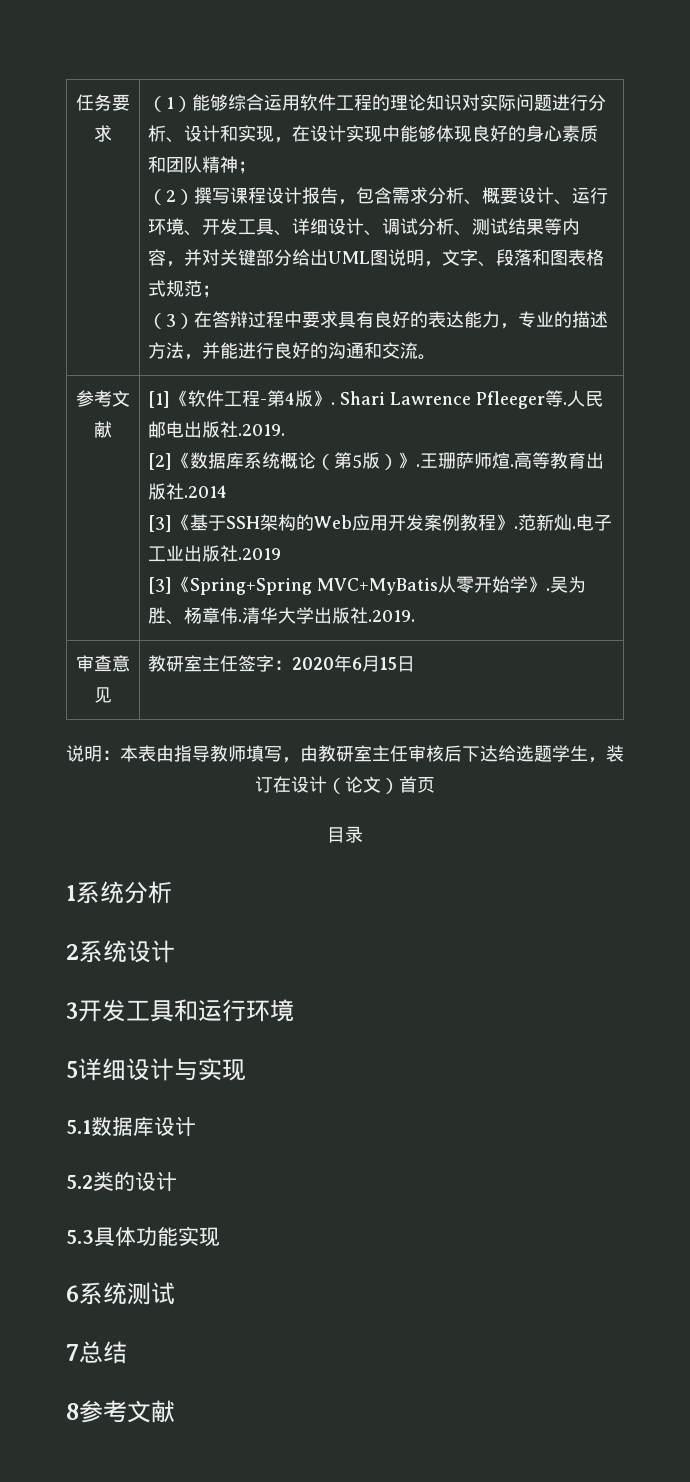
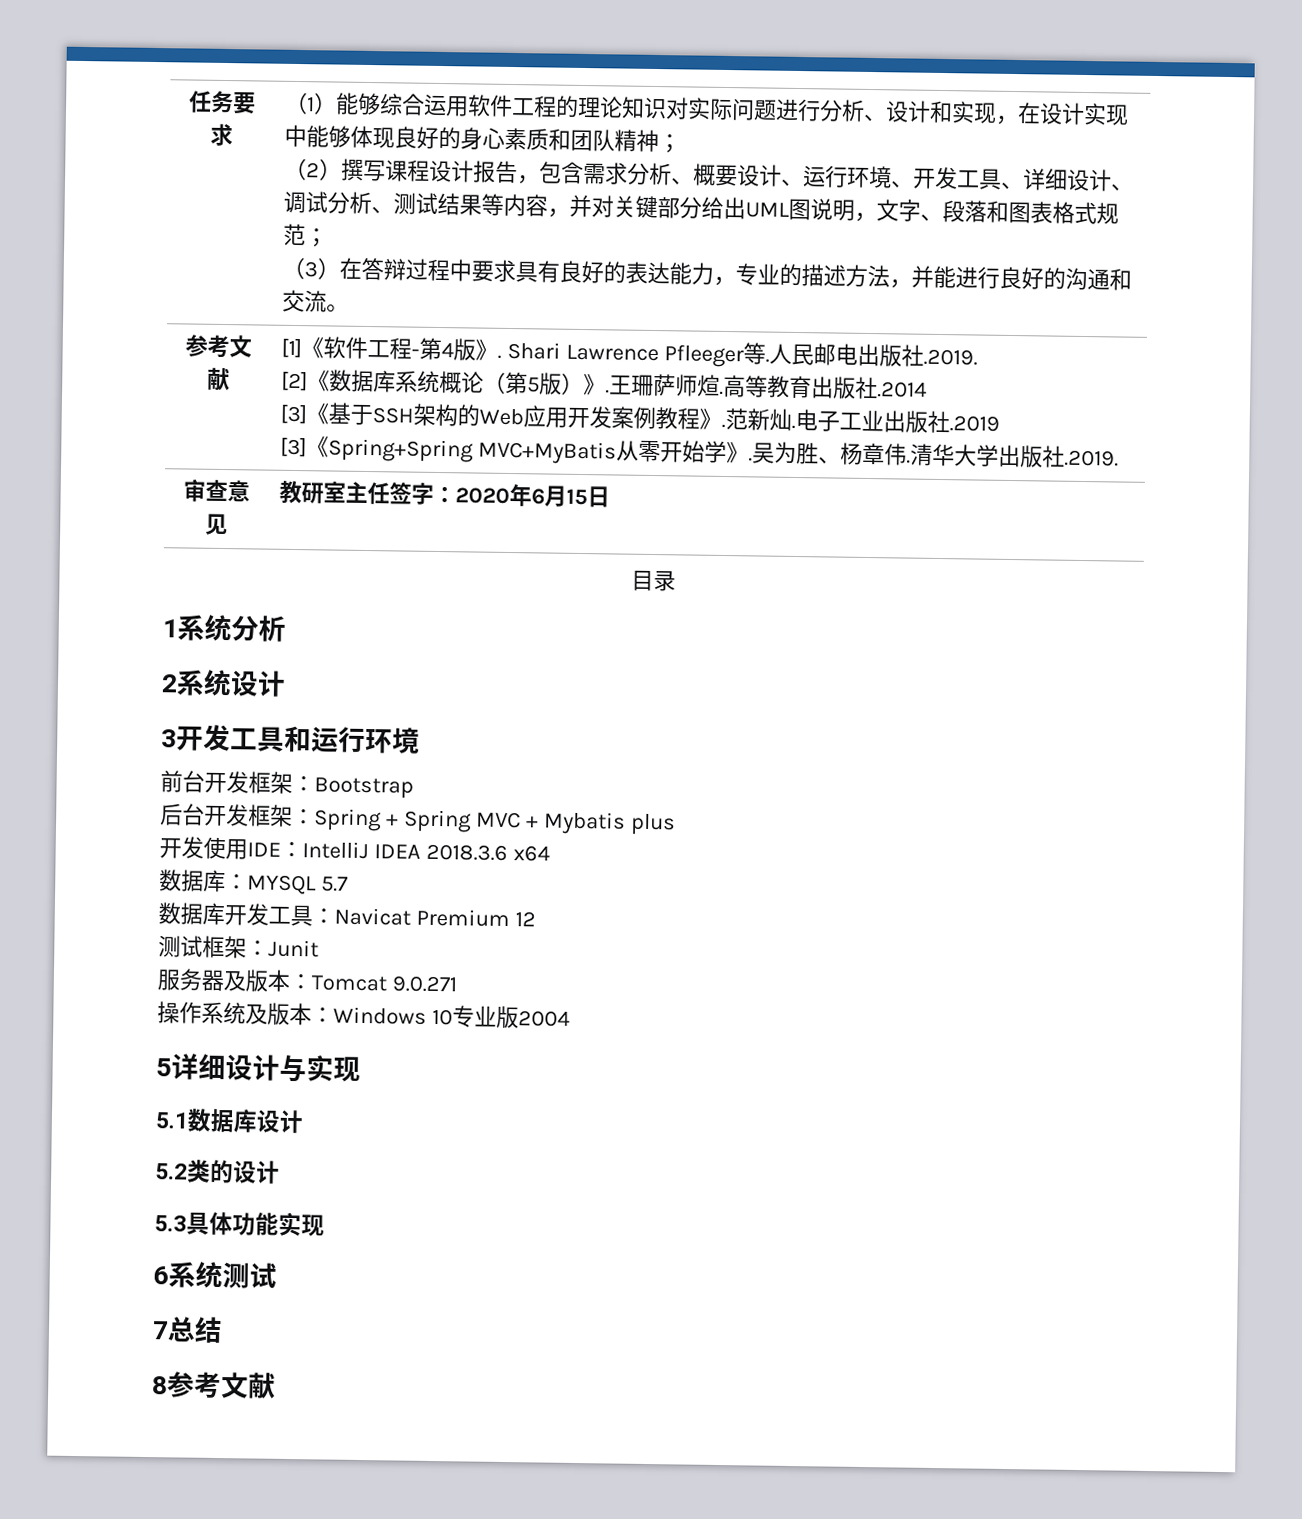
[66,745,624,763] [255,776,435,794] // 说明：本表由指导教师填写，由教研室主任审核后下达给选题学生，装订在设计（论文）首页 -> (611, 497) none
(294, 1010) none -> [160,770,414,799] [160,803,676,836] [159,836,550,862] [159,869,348,895] [158,902,536,928] [158,935,319,959] [157,968,457,993] [157,1001,570,1029] // 前台开发框架：Bootstrap // 后台开发框架：Spring + Spring MVC + Mybatis plus // 开发使用IDE：IntelliJ IDEA 2018.3.6 x64 // 数据库：MYSQL 5.7 // 数据库开发工具：Navicat Premium 12 // 测试框架：Junit // 服务器及版本：Tomcat 9.0.271 // 操作系统及版本：Windows 10专业版2004

